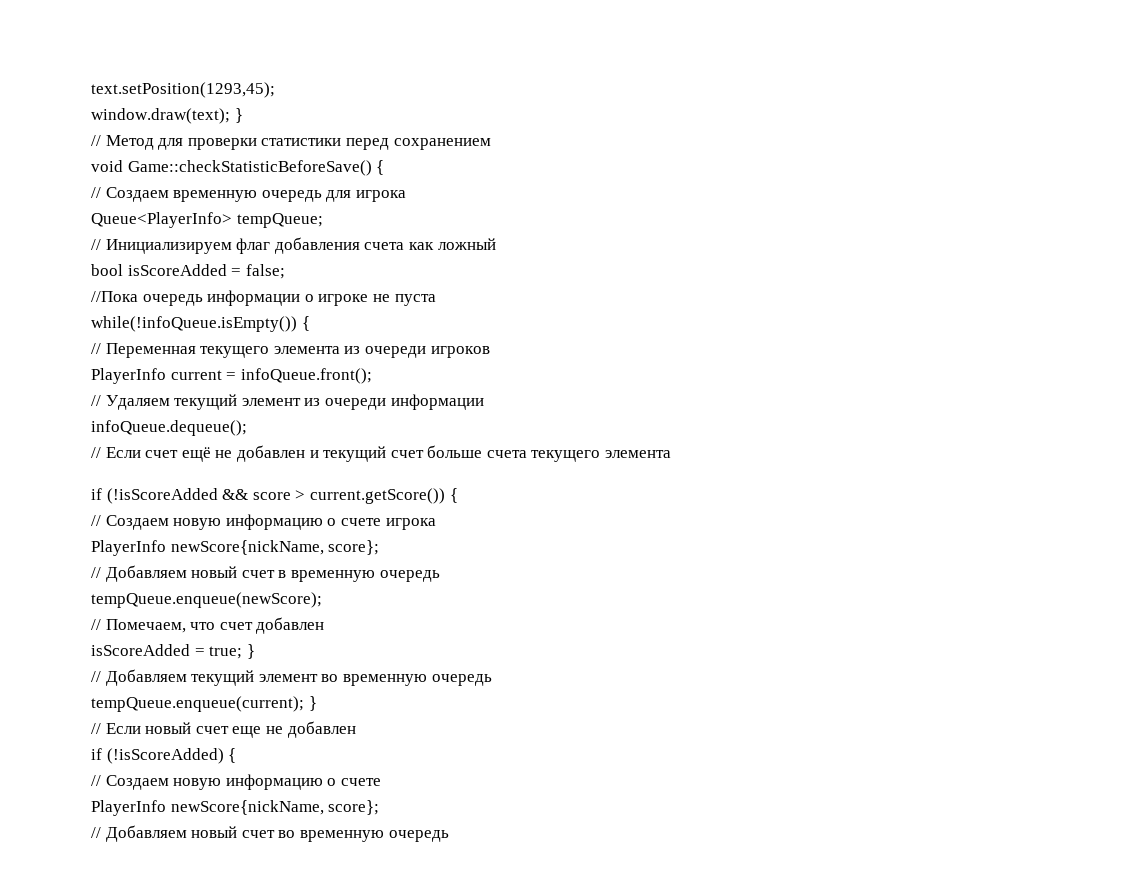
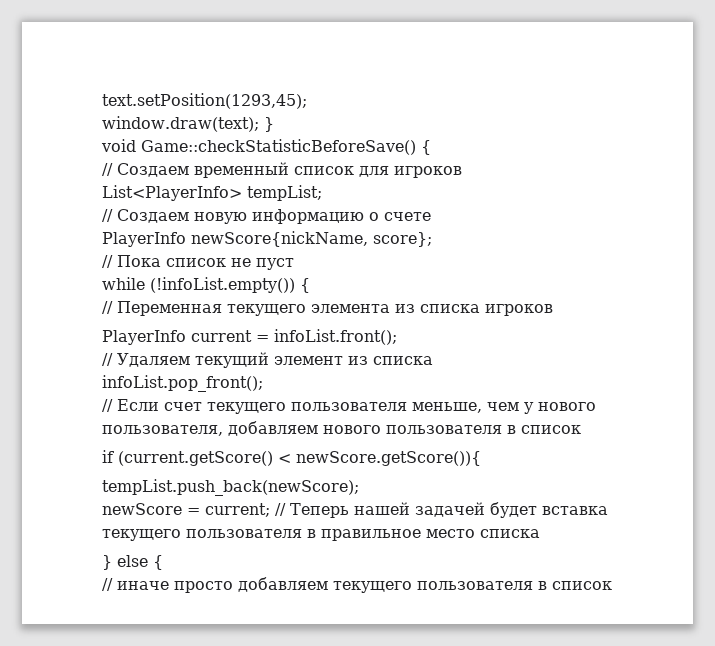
[91,135,491,150] // // Метод для проверки статистики перед сохранением -> (274, 124) none
[173,190,406,202] [91,212,323,228] [91,237,496,254] [91,264,285,279] [91,290,436,306] [91,316,310,332] [91,343,490,358] [91,368,372,384] [91,394,484,410] [91,420,247,436] [91,445,672,462] [91,488,458,504] [91,514,436,530] [91,540,380,556] [91,565,440,582] [91,592,322,608] [91,617,325,634] [91,644,255,659] [91,669,492,686] [91,696,317,712] [91,721,356,738] [91,748,237,764] временную очередь для игрока // Queue<PlayerInfo> tempQueue; // // Инициализируем флаг добавления счета как ложный // bool isScoreAdded = false; // //Пока очередь информации о игроке не пуста // while(!infoQueue.isEmpty()) { // // Переменная текущего элемента из очереди игроков // PlayerInfo current = infoQueue.front(); // // Удаляем текущий элемент из очереди информации // infoQueue.dequeue(); // // Если счет ещё не добавлен и текущий счет больше счета текущего элемента // if (!isScoreAdded && score > current.getScore()) { // // Создаем новую информацию о счете игрока // PlayerInfo newScore{nickName, score}; // // Добавляем новый счет в временную очередь // tempQueue.enqueue(newScore); // // Помечаем, что счет добавлен // isScoreAdded = true; } // // Добавляем текущий элемент во временную очередь // tempQueue.enqueue(current); } // // Если новый счет еще не добавлен // if (!isScoreAdded) { -> [194,162,462,178] [102,185,322,201] временный список для игроков // List<PlayerInfo> tempList;
[105,825,449,842] Добавляем новый счет во временную очередь -> [117,255,294,270] [102,277,310,293] [102,301,553,316] [102,329,397,345] [102,352,433,368] [102,375,263,392] [102,399,596,414] [102,421,581,436] [102,450,481,466] [102,479,359,496] [102,502,608,518] [102,529,540,541] [102,555,163,570] [102,577,612,593] Пока список не пуст // while (!infoList.empty()) { // // Переменная текущего элемента из списка игроков // PlayerInfo current = infoList.front(); // // Удаляем текущий элемент из списка // infoList.pop_front(); // // Если счет текущего пользователя меньше, чем у нового пользователя, добавляем нового пользователя в список // if (current.getScore() < newScore.getScore()){ // tempList.push_back(newScore); // newScore = current; // Теперь нашей задачей будет вставка текущего пользователя в правильное место списка // } else { // // иначе просто добавляем текущего пользователя в список

